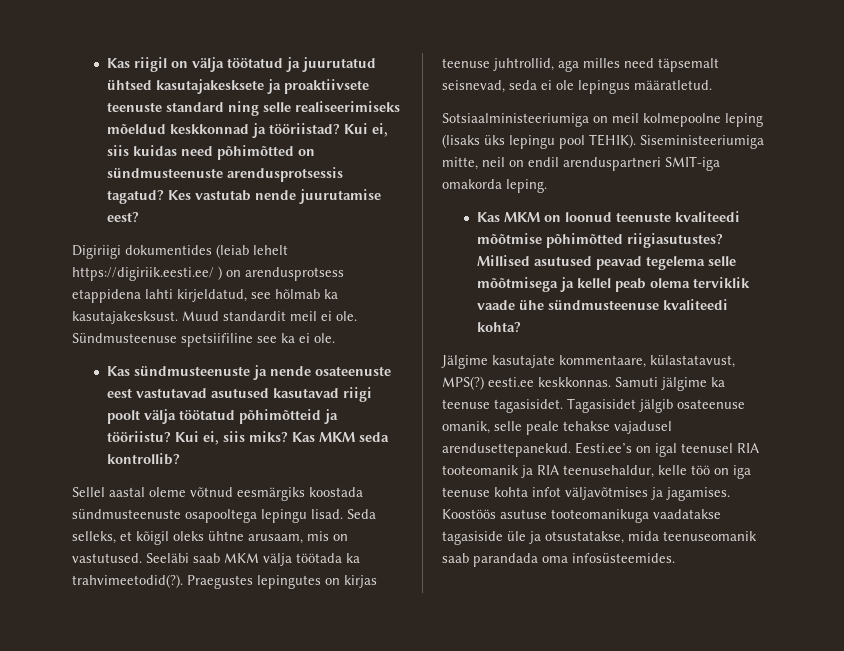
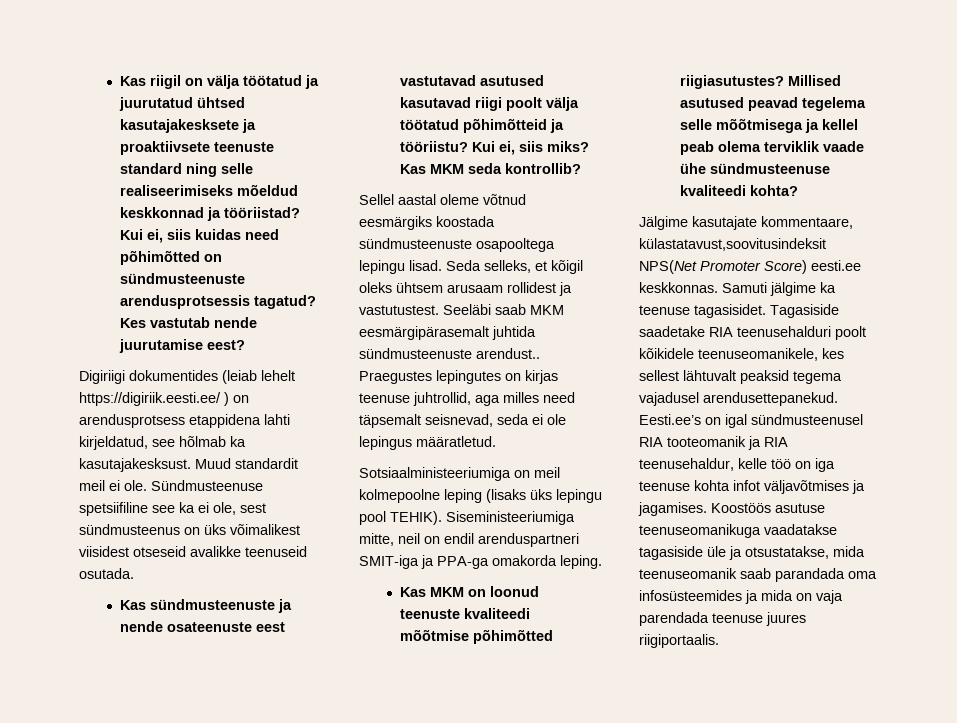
[314,333,335,343] ole. -> [213,502,266,515] [79,524,300,535] [79,546,307,557] [79,568,134,579] ole, sest sündmusteenus on üks võimalikest viisidest otseseid avalikke teenuseid osutada.
[208,531,348,544] [72,553,360,566] [72,574,183,588] ühtne arusaam, mis on vastutused. Seeläbi saab MKM välja töötada ka trahvimeetodid(?). -> [396,282,572,296] [359,304,564,315] [359,326,536,340] [359,348,540,359] ühtsem arusaam rollidest ja vastutustest. Seeläbi saab MKM eesmärgipärasemalt juhtida sündmusteenuste arendust..
(720, 163) none -> [421,555,489,569] ja PPA-ga
[650,355,735,368] [442,376,484,390] külastatavust, MPS(?) -> [639,238,826,251] [639,260,807,274] külastatavust,soovitusindeksit NPS(Net Promoter Score)
[567,398,745,413] [442,421,610,435] Tagasisidet jälgib osateenuse omanik, selle peale tehakse -> [770,304,839,318] [639,326,866,340] [639,348,844,361] [639,370,842,384] Tagasiside saadetake RIA teenusehalduri poolt kõikidele teenuseomanikele, kes sellest lähtuvalt peaksid tegema
[681,443,733,453] teenusel -> [751,414,863,425] sündmusteenusel
[551,509,649,523] tooteomanikuga -> [639,524,761,538] teenuseomanikuga
[572,553,675,563] infosüsteemides. -> [639,590,843,604] [639,612,806,626] [639,634,719,648] infosüsteemides ja mida on vaja parendada teenuse juures riigiportaalis.

